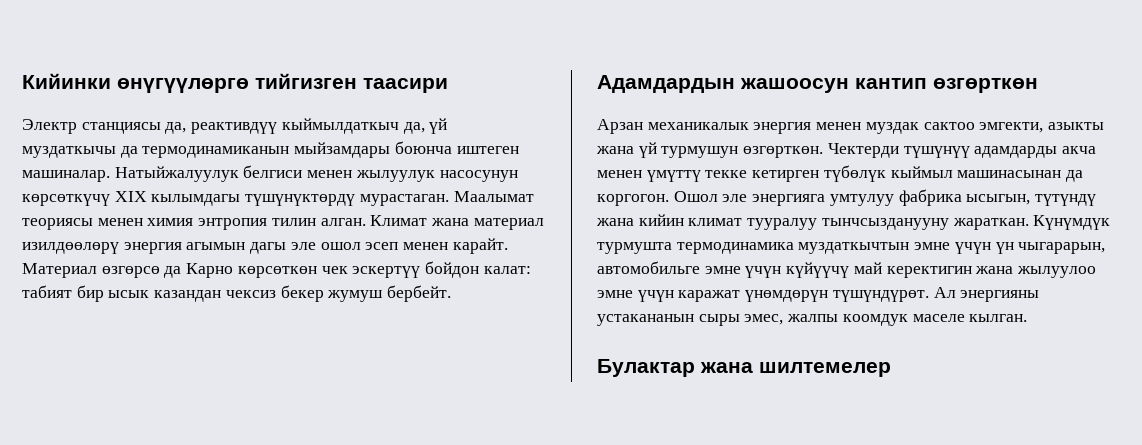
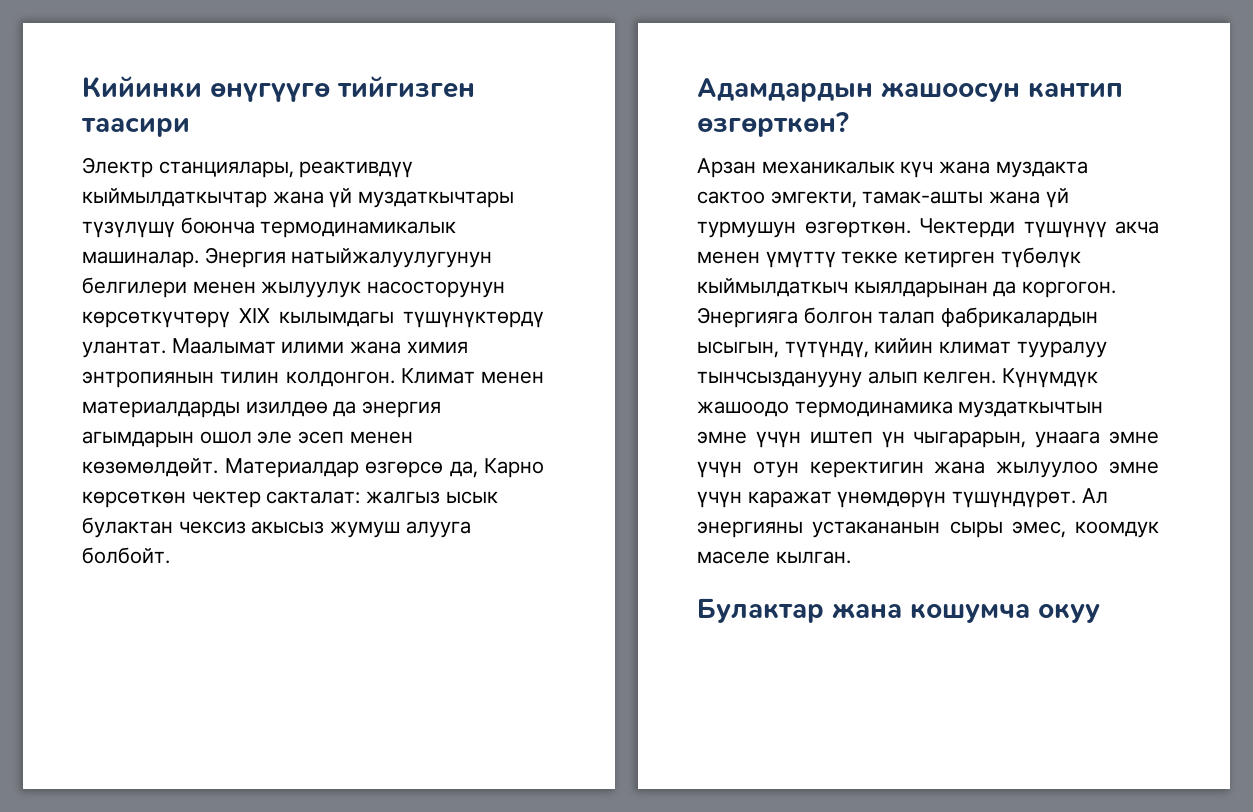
[117,78,249,93] өнүгүүлөргө -> [210,83,330,102] өнүгүүгө
[81,118,448,134] [22,141,519,158] [22,165,518,182] [22,191,534,206] [22,215,544,230] [22,238,508,254] [22,261,531,278] [22,285,452,302] станциясы да, реактивдүү кыймылдаткыч да, үй муздаткычы да термодинамиканын мыйзамдары боюнча иштеген машиналар. Натыйжалуулук белгиси менен жылуулук насосунун көрсөткүчү XIX кылымдагы түшүнүктөрдү мурастаган. Маалымат теориясы менен химия энтропия тилин алган. Климат жана материал изилдөөлөрү энергия агымын дагы эле ошол эсеп менен карайт. Материал өзгөрсө да Карно көрсөткөн чек эскертүү бойдон калат: табият бир ысык казандан чексиз бекер жумуш бербейт. -> [158,161,414,178] [82,188,515,208] [82,217,457,238] [82,247,493,268] [82,277,506,298] [82,308,544,328] [82,338,468,358] [82,368,544,388] [82,401,442,418] [82,431,413,448] [82,458,544,478] [82,491,498,508] [82,517,471,538] [82,547,170,564] станциялары, реактивдүү кыймылдаткычтар жана үй муздаткычтары түзүлүшү боюнча термодинамикалык машиналар. Энергия натыйжалуулугунун белгилери менен жылуулук насосторунун көрсөткүчтөрү XIX кылымдагы түшүнүктөрдү улантат. Маалымат илими жана химия энтропиянын тилин колдонгон. Климат менен материалдарды изилдөө да энергия агымдарын ошол эле эсеп менен көзөмөлдөйт. Материалдар өзгөрсө да, Карно көрсөткөн чектер сакталат: жалгыз ысык булактан чексиз акысыз жумуш алууга болбойт.
[933,78,1038,93] өзгөрткөн -> [697,112,849,137] өзгөрткөн?
[753,122,919,134] энергия менен муздак -> [900,161,1088,178] күч жана муздакта
[1048,122,1105,130] азыкты -> [862,191,984,204] тамак-ашты
[974,146,1058,158] адамдарды -> (1107, 229) none
[890,166,1084,182] [597,189,1097,206] [596,214,1111,230] [597,242,672,254] кыймыл машинасынан да коргогон. Ошол эле энергияга умтулуу фабрика ысыгын, түтүндү жана кийин климат тууралуу тынчсызданууну жараткан. Күнүмдүк турмушта -> [697,278,1117,298] [697,307,1099,328] [697,338,1107,358] [697,368,1099,388] [697,401,789,417] кыймылдаткыч кыялдарынан да коргогон. Энергияга болгон талап фабрикалардын ысыгын, түтүндү, кийин климат тууралуу тынчсызданууну алып келген. Күнүмдүк жашоодо
(991, 248) none -> [809,431,873,444] иштеп
[597,261,882,278] автомобильге эмне үчүн күйүүчү май -> [1035,431,1159,448] [697,461,799,478] унаага эмне үчүн отун
[787,314,839,322] жалпы -> (1066, 529) none
[759,362,891,377] шилтемелер -> [910,602,1100,623] кошумча окуу

